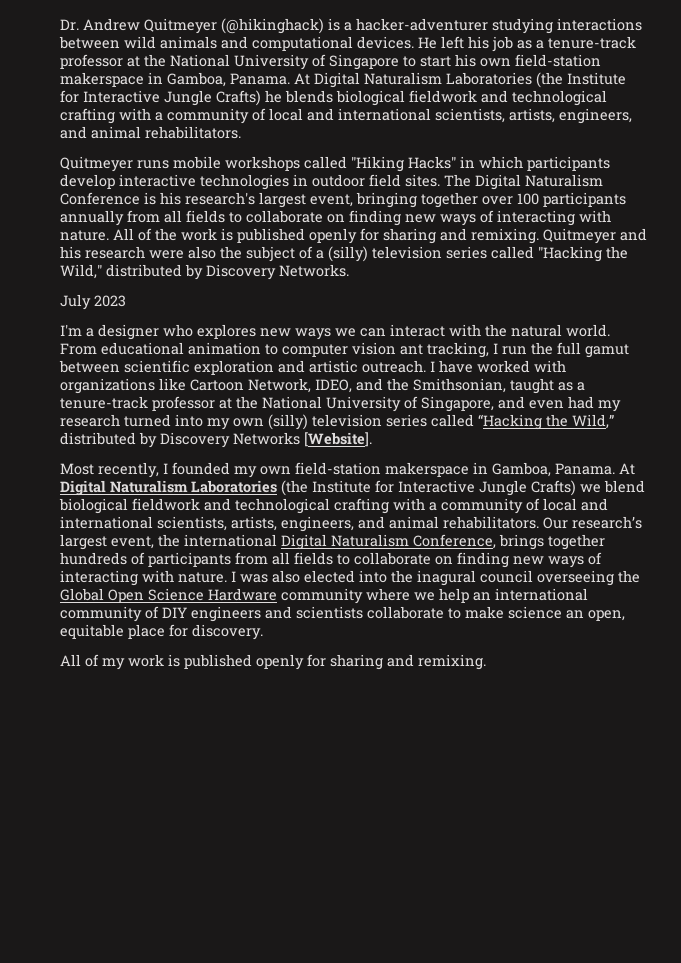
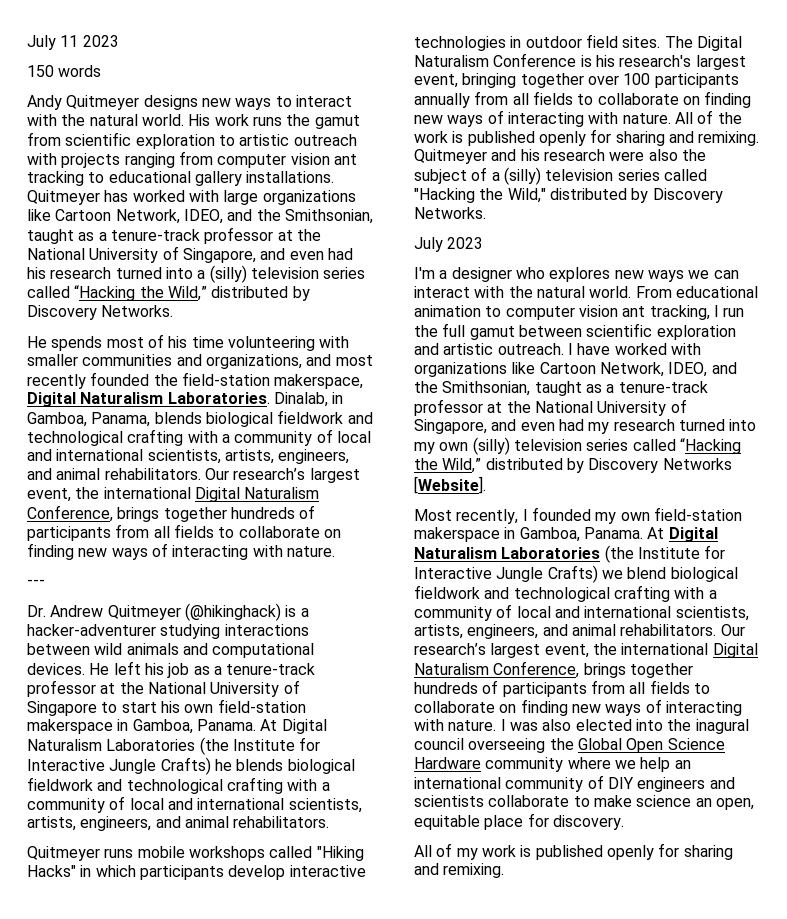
(60, 24) none -> [27,35,119,50] [27,65,102,77] [27,95,352,110] [27,114,360,129] [27,132,357,149] [27,151,357,168] [27,171,335,186] [27,190,356,205] [27,209,373,224] [27,227,321,244] [27,246,353,263] [27,265,366,283] [27,285,310,301] [27,305,174,320] [27,334,350,351] [27,354,373,369] [27,372,364,389] [27,392,344,407] [27,410,373,427] [27,429,371,446] [27,449,350,464] [27,468,360,483] [27,487,320,502] [27,505,316,522] [27,524,341,541] [27,543,335,560] [27,579,45,586] July 11 2023 // 150 words // Andy Quitmeyer designs new ways to interact with the natural world. His work runs the gamut from scientific exploration to artistic outreach with projects ranging from computer vision ant tracking to educational gallery installations. Quitmeyer has worked with large organizations like Cartoon Network, IDEO, and the Smithsonian, taught as a tenure-track professor at the National University of Singapore, and even had his research turned into a (silly) television series called “Hacking the Wild,” distributed by Discovery Networks. // He spends most of his time volunteering with smaller communities and organizations, and most recently founded the field-station makerspace, Digital Naturalism Laboratories. Dinalab, in Gamboa, Panama, blends biological fieldwork and technological crafting with a community of local and international scientists, artists, engineers, and animal rehabilitators. Our research’s largest event, the international Digital Naturalism Conference, brings together hundreds of participants from all fields to collaborate on finding new ways of interacting with nature. // --- //

